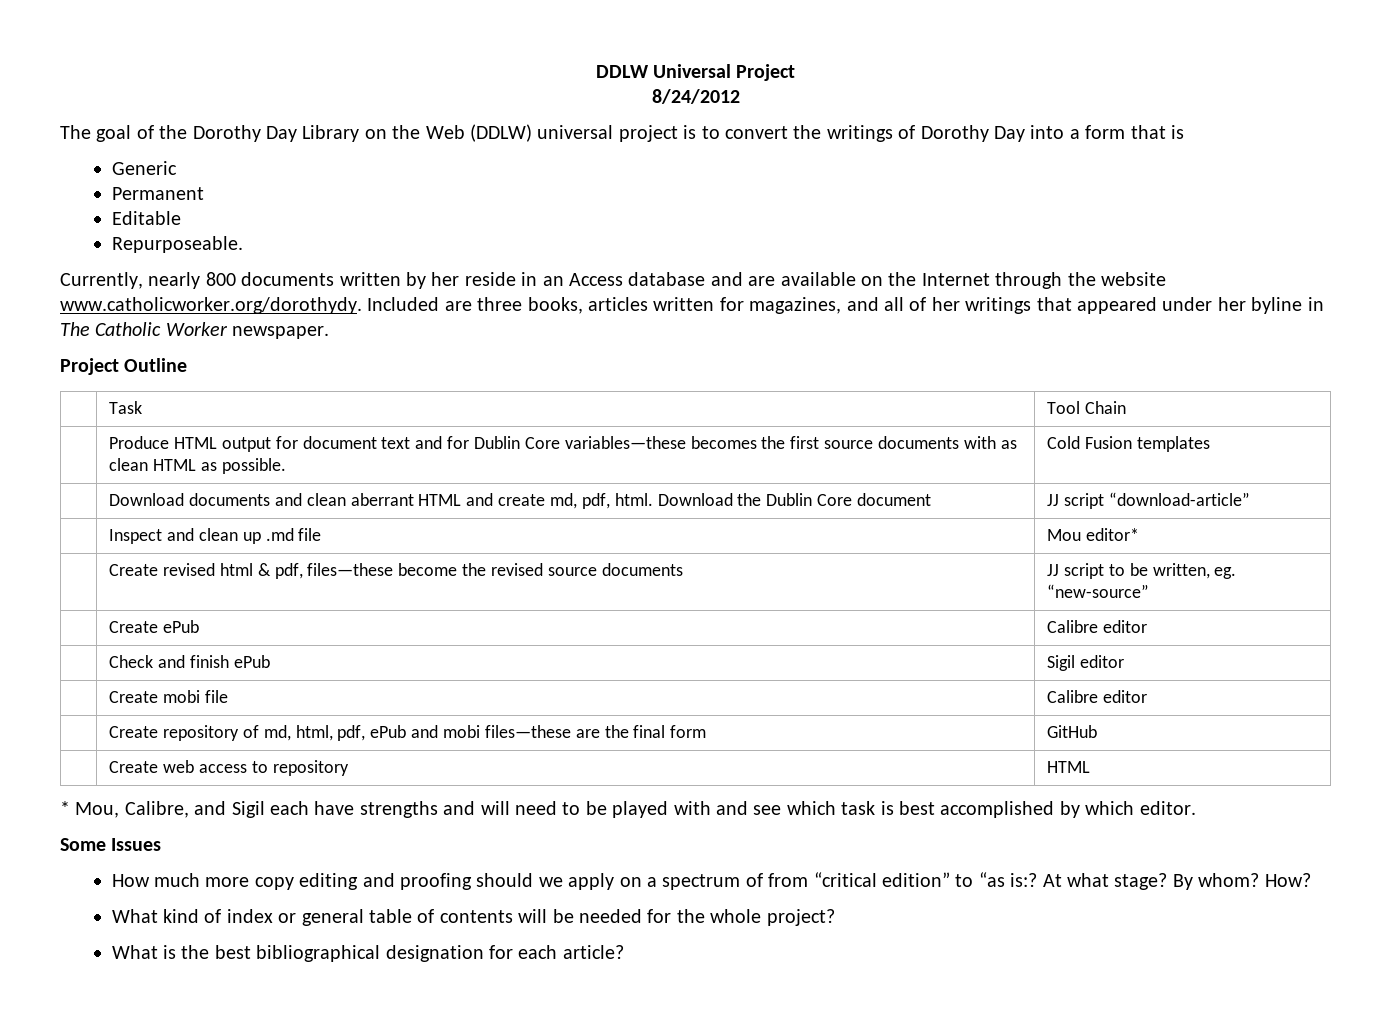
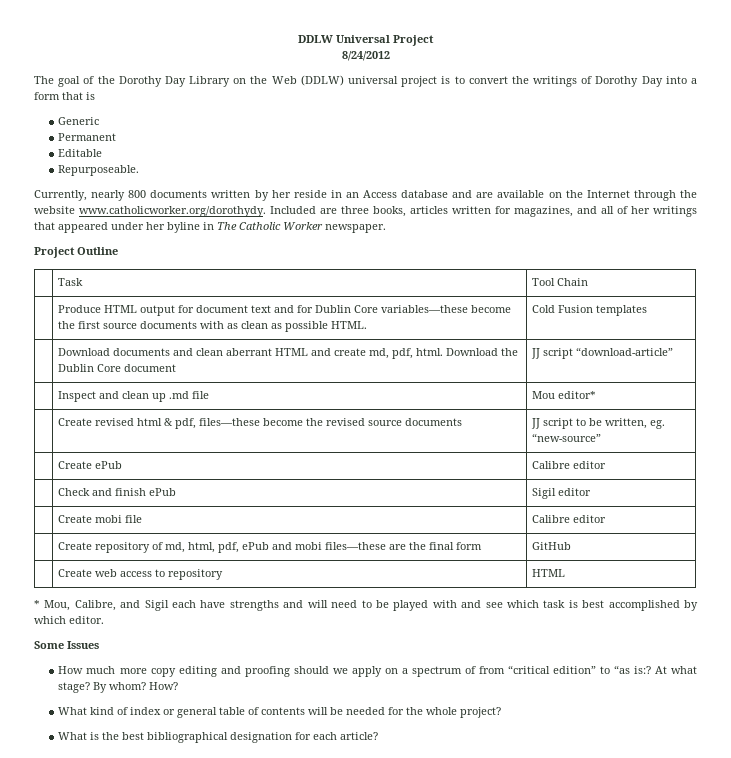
[690,436,757,449] becomes -> [471,305,512,313] become
[153,458,286,474] HTML as possible. -> [271,321,368,332] as possible HTML.

